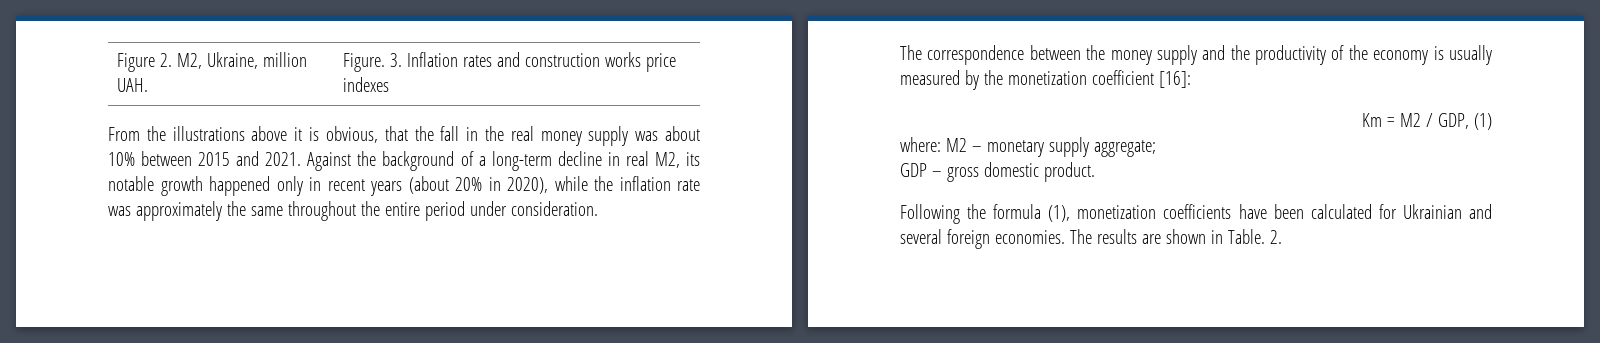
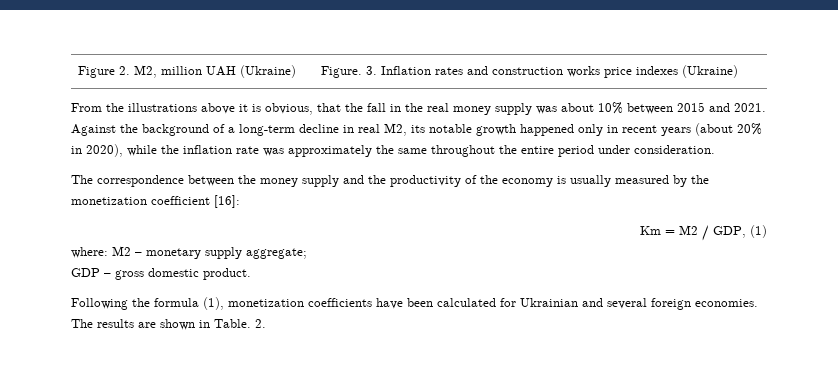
[207,52,308,69] [117,78,149,92] Ukraine, million UAH. -> [161,65,297,78] million UAH (Ukraine)
(390, 84) none -> [682,65,739,78] (Ukraine)

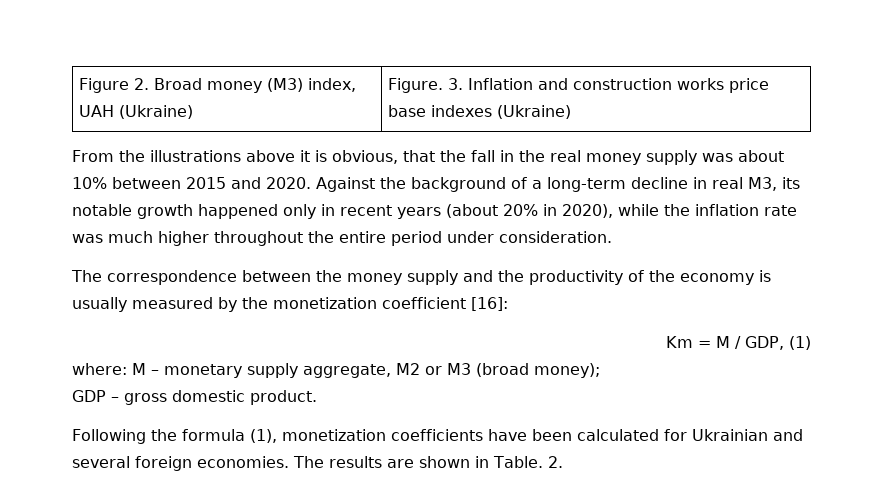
[134,65,203,78] M2, million -> [153,78,356,93] Broad money (M3) index,
[435,67,464,75] rates -> (533, 84) none
(633, 72) none -> [387,105,426,117] base
[734,103,766,112] 2021. -> [266,177,311,189] 2020.
[384,123,407,136] M2, -> [748,177,777,191] M3,
[288,145,427,157] approximately the same -> [108,231,209,246] much higher
[679,225,698,235] М2 -> [716,336,730,348] М
[112,246,131,256] M2 -> [132,363,146,375] M
[246,248,307,259] aggregate; -> [303,363,600,378] aggregate, M2 or M3 (broad money);

